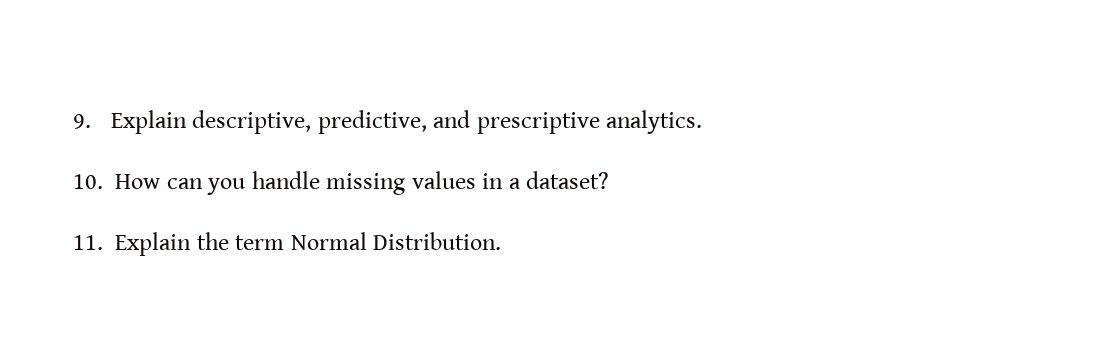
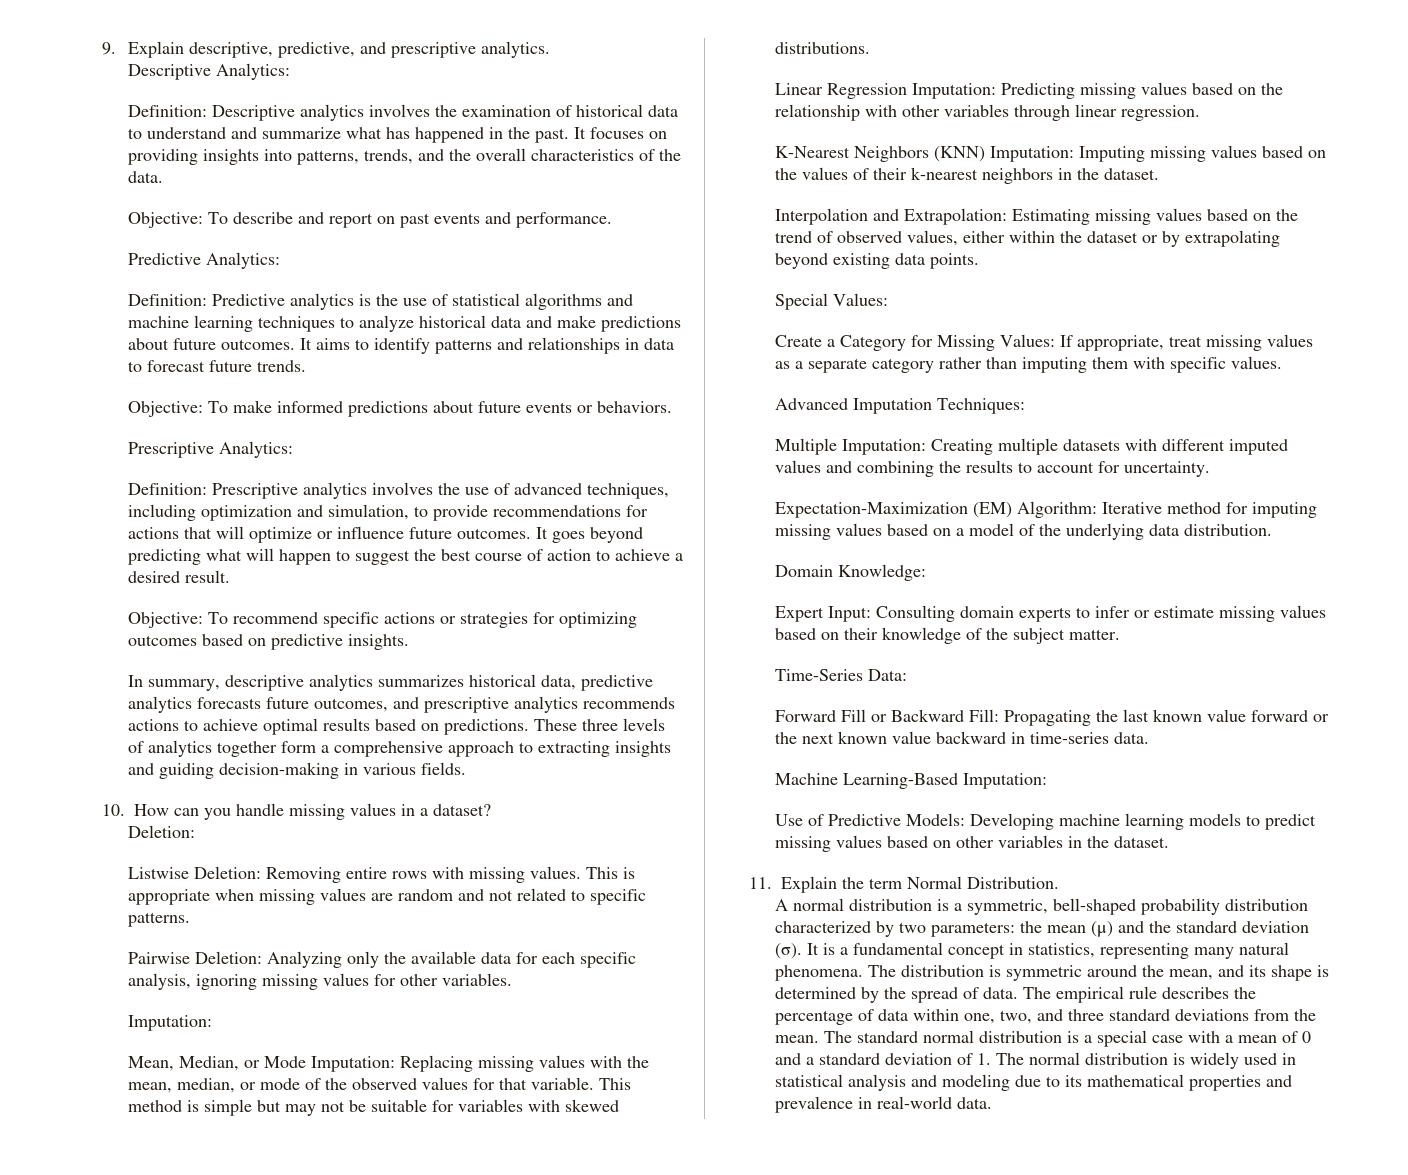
(703, 122) none -> [127,63,290,80] [127,104,678,121] [127,127,667,143] [127,148,681,165] [127,171,163,183] [127,212,612,228] [127,252,280,269] [127,293,633,310] [127,315,681,332] [127,337,674,354] [127,360,306,372] [127,400,672,417] [127,441,293,458] [127,482,669,499] [127,504,648,521] [127,526,643,543] [127,548,683,565] [127,570,230,583] [127,612,637,628] [127,634,409,650] [127,674,653,691] [127,696,675,713] [127,718,665,735] [127,740,671,757] [127,762,466,779] // Descriptive Analytics: // Definition: Descriptive analytics involves the examination of historical data to understand and summarize what has happened in the past. It focuses on providing insights into patterns, trends, and the overall characteristics of the data. // Objective: To describe and report on past events and performance. // Predictive Analytics: // Definition: Predictive analytics is the use of statistical algorithms and machine learning techniques to analyze historical data and make predictions about future outcomes. It aims to identify patterns and relationships in data to forecast future trends. // Objective: To make informed predictions about future events or behaviors. // Prescriptive Analytics: // Definition: Prescriptive analytics involves the use of advanced techniques, including optimization and simulation, to provide recommendations for actions that will optimize or influence future outcomes. It goes beyond predicting what will happen to suggest the best course of action to achieve a desired result. // Objective: To recommend specific actions or strategies for optimizing outcomes based on predictive insights. // In summary, descriptive analytics summarizes historical data, predictive analytics forecasts future outcomes, and prescriptive analytics recommends actions to achieve optimal results based on predictions. These three levels of analytics together form a comprehensive approach to extracting insights and guiding decision-making in various fields.
(610, 180) none -> [127,825,195,838] [127,866,635,883] [127,888,646,905] [127,912,190,927] [127,951,636,968] [127,973,512,990] [127,1015,212,1031] [127,1055,649,1072] [127,1077,631,1093] [127,1099,619,1116] [774,42,870,54] [774,82,1283,99] [774,104,1200,121] [774,145,1326,162] [774,167,1159,184] [774,208,1298,225] [774,230,1280,247] [774,253,979,269] [774,293,888,310] [774,334,1313,351] [774,356,1282,373] [774,398,1025,414] [774,438,1288,455] [774,460,1210,477] [774,501,1317,518] [774,523,1272,540] [774,564,926,581] [774,605,1326,622] [774,627,1120,644] [774,669,907,681] [774,709,1329,726] [774,731,1149,744] [774,773,1047,789] [774,813,1316,830] [774,835,1169,852] // Deletion: // Listwise Deletion: Removing entire rows with missing values. This is appropriate when missing values are random and not related to specific patterns. // Pairwise Deletion: Analyzing only the available data for each specific analysis, ignoring missing values for other variables. // Imputation: // Mean, Median, or Mode Imputation: Replacing missing values with the mean, median, or mode of the observed values for that variable. This method is simple but may not be suitable for variables with skewed distributions. // Linear Regression Imputation: Predicting missing values based on the relationship with other variables through linear regression. // K-Nearest Neighbors (KNN) Imputation: Imputing missing values based on the values of their k-nearest neighbors in the dataset. // Interpolation and Extrapolation: Estimating missing values based on the trend of observed values, either within the dataset or by extrapolating beyond existing data points. // Special Values: // Create a Category for Missing Values: If appropriate, treat missing values as a separate category rather than imputing them with specific values. // Advanced Imputation Techniques: // Multiple Imputation: Creating multiple datasets with different imputed values and combining the results to account for uncertainty. // Expectation-Maximization (EM) Algorithm: Iterative method for imputing missing values based on a model of the underlying data distribution. // Domain Knowledge: // Expert Input: Consulting domain experts to infer or estimate missing values based on their knowledge of the subject matter. // Time-Series Data: // Forward Fill or Backward Fill: Propagating the last known value forward or the next known value backward in time-series data. // Machine Learning-Based Imputation: // Use of Predictive Models: Developing machine learning models to predict missing values based on other variables in the dataset.
(502, 241) none -> [774,898,1308,915] [774,921,1309,937] [774,942,1289,959] [774,965,1329,981] [774,986,1256,1003] [774,1009,1316,1025] [774,1030,1311,1047] [774,1052,1296,1069] [774,1074,1292,1091] [774,1096,992,1113] // A normal distribution is a symmetric, bell-shaped probability distribution characterized by two parameters: the mean (μ) and the standard deviation (σ). It is a fundamental concept in statistics, representing many natural phenomena. The distribution is symmetric around the mean, and its shape is determined by the spread of data. The empirical rule describes the percentage of data within one, two, and three standard deviations from the mean. The standard normal distribution is a special case with a mean of 0 and a standard deviation of 1. The normal distribution is widely used in statistical analysis and modeling due to its mathematical properties and prevalence in real-world data.

